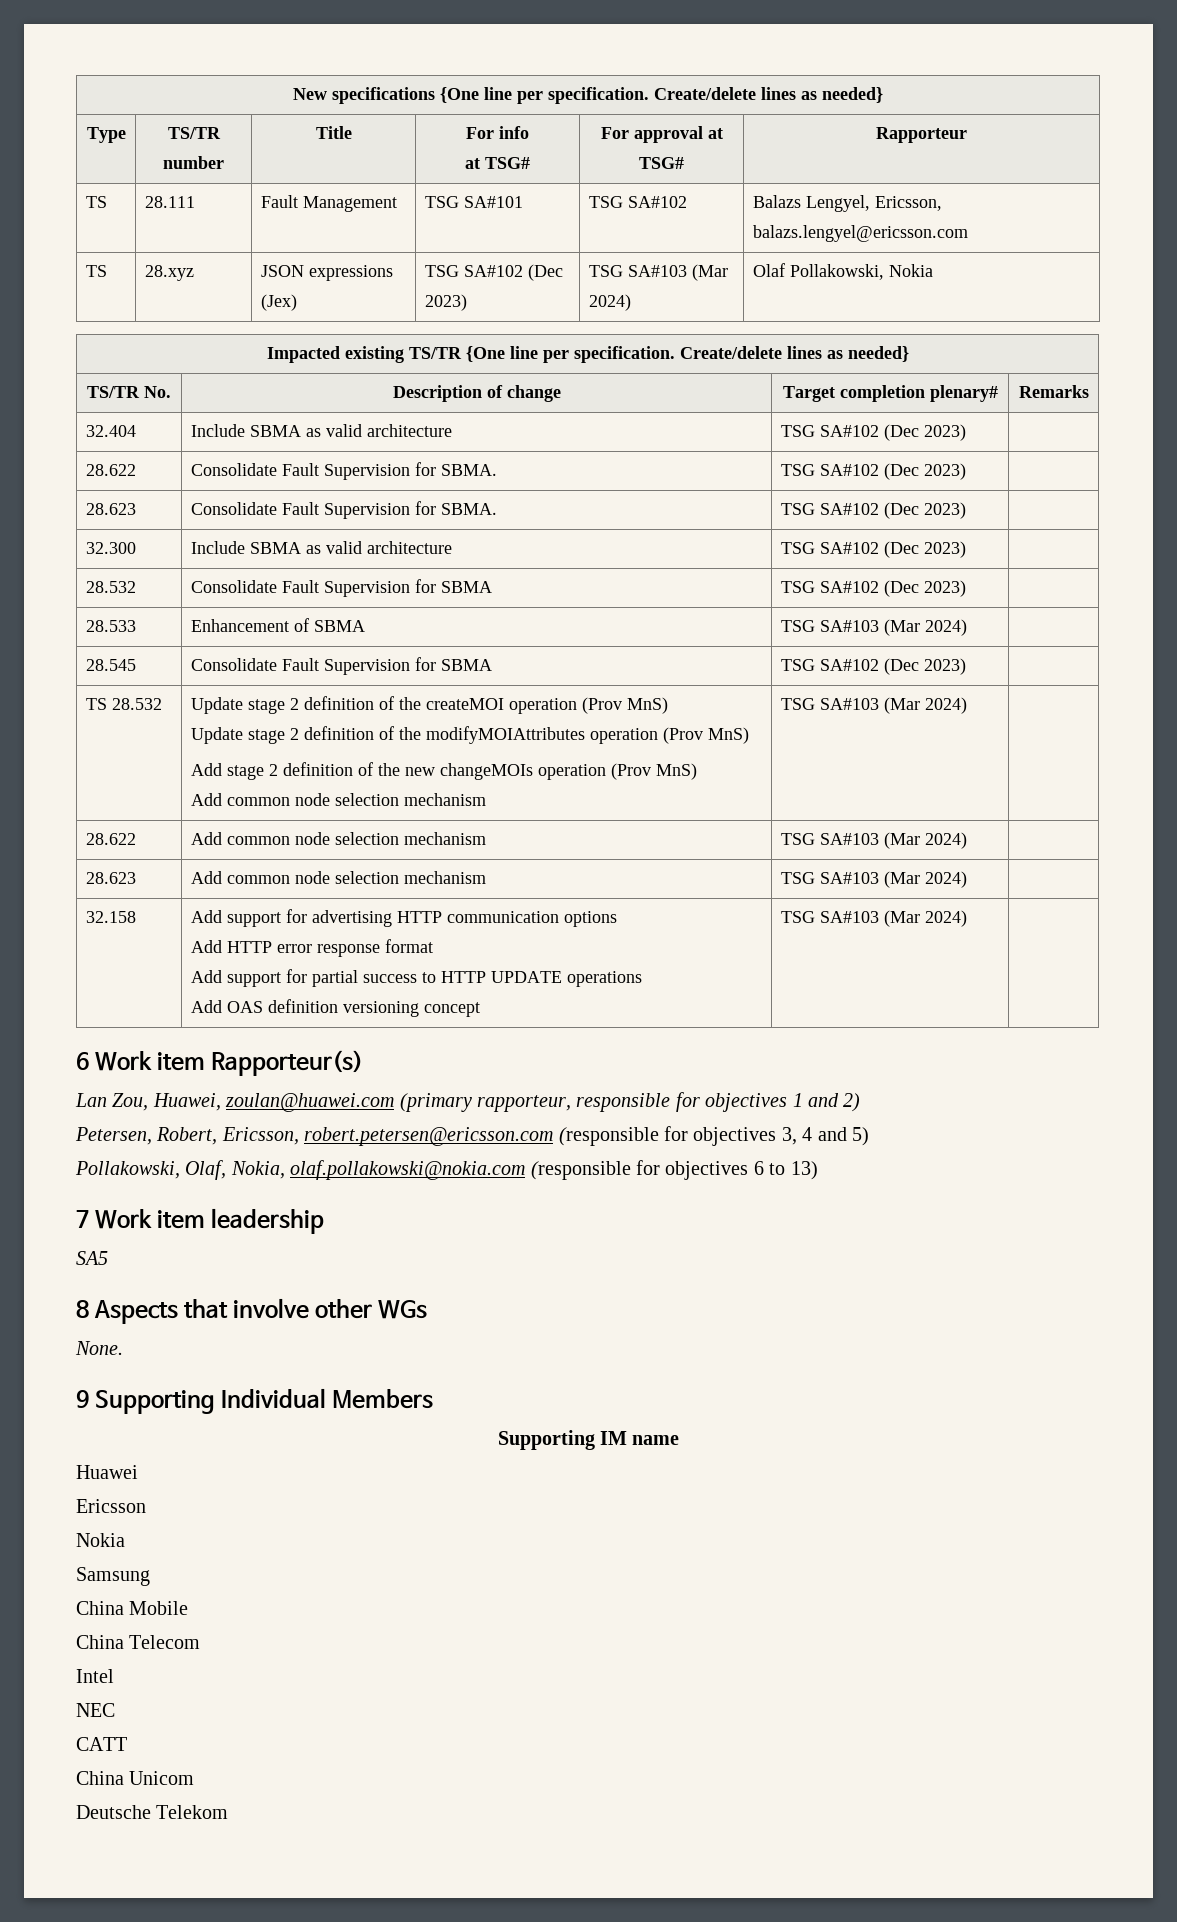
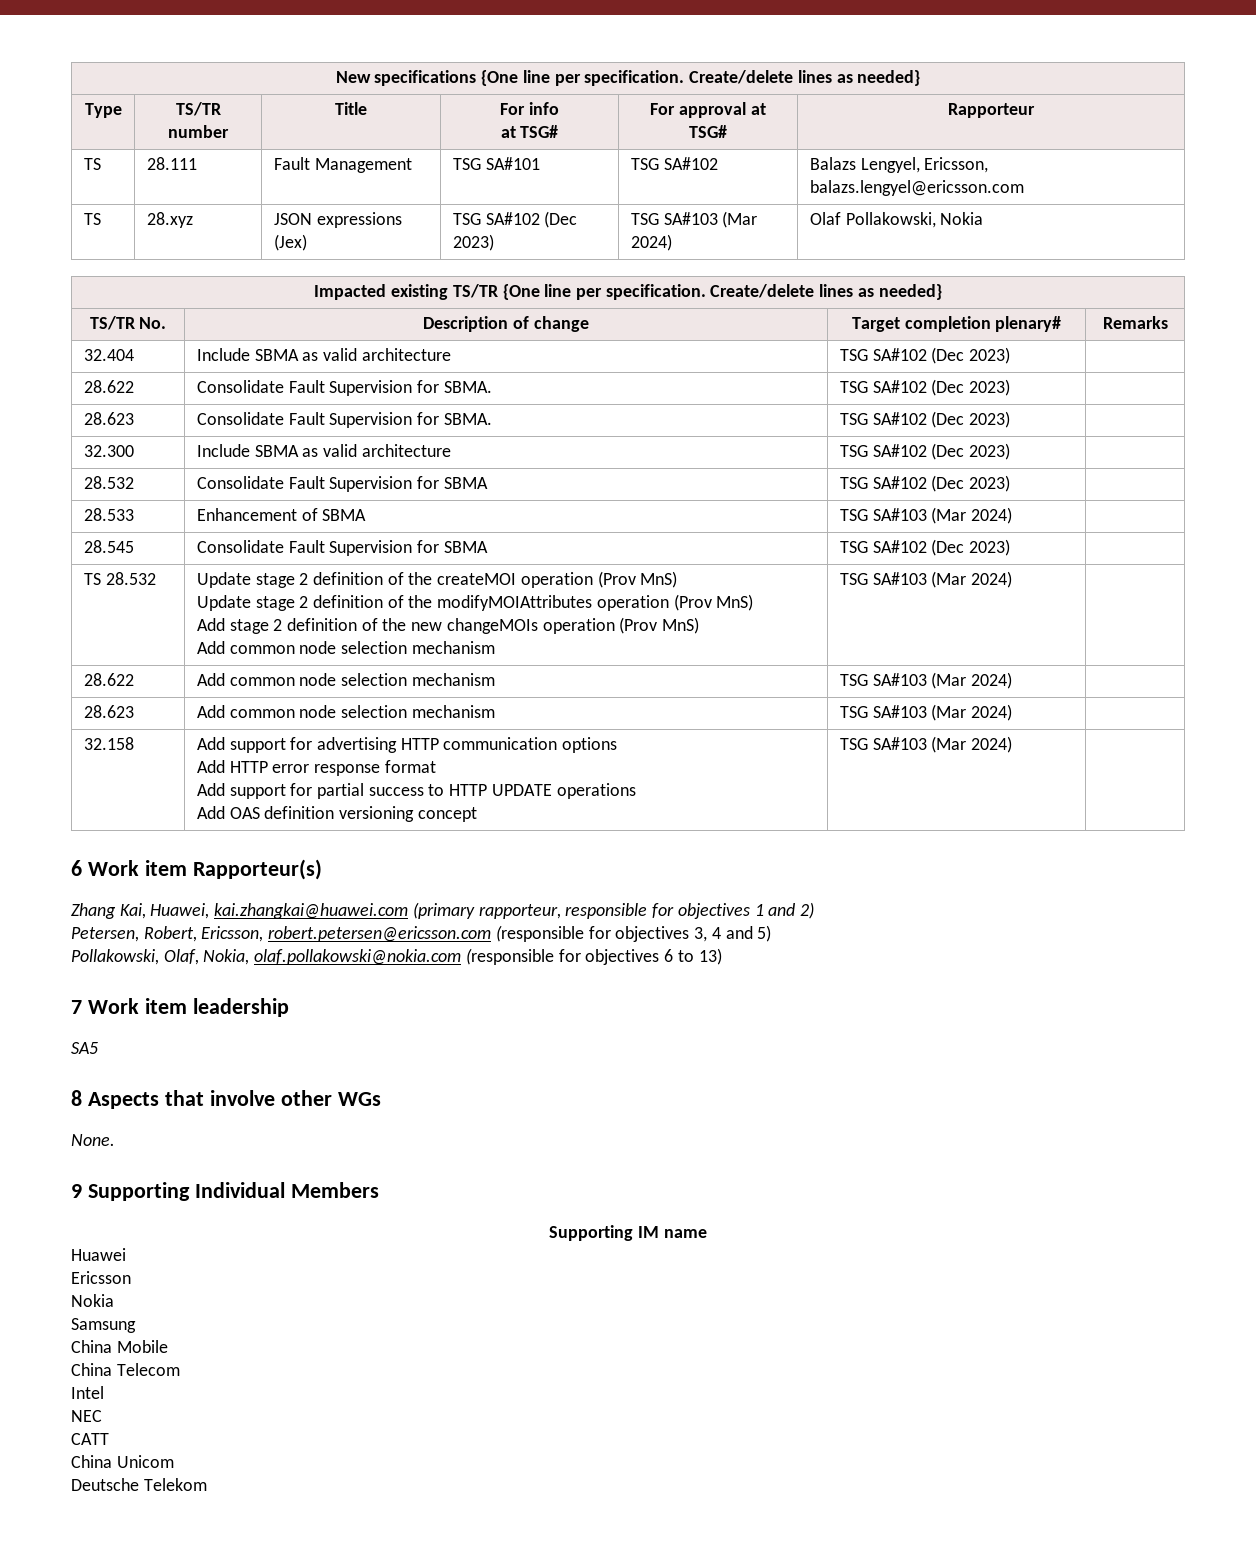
[75,1093,395,1112] Lan Zou, Huawei, zoulan@huawei.com -> [71,903,409,919] Zhang Kai, Huawei, kai.zhangkai@huawei.com

